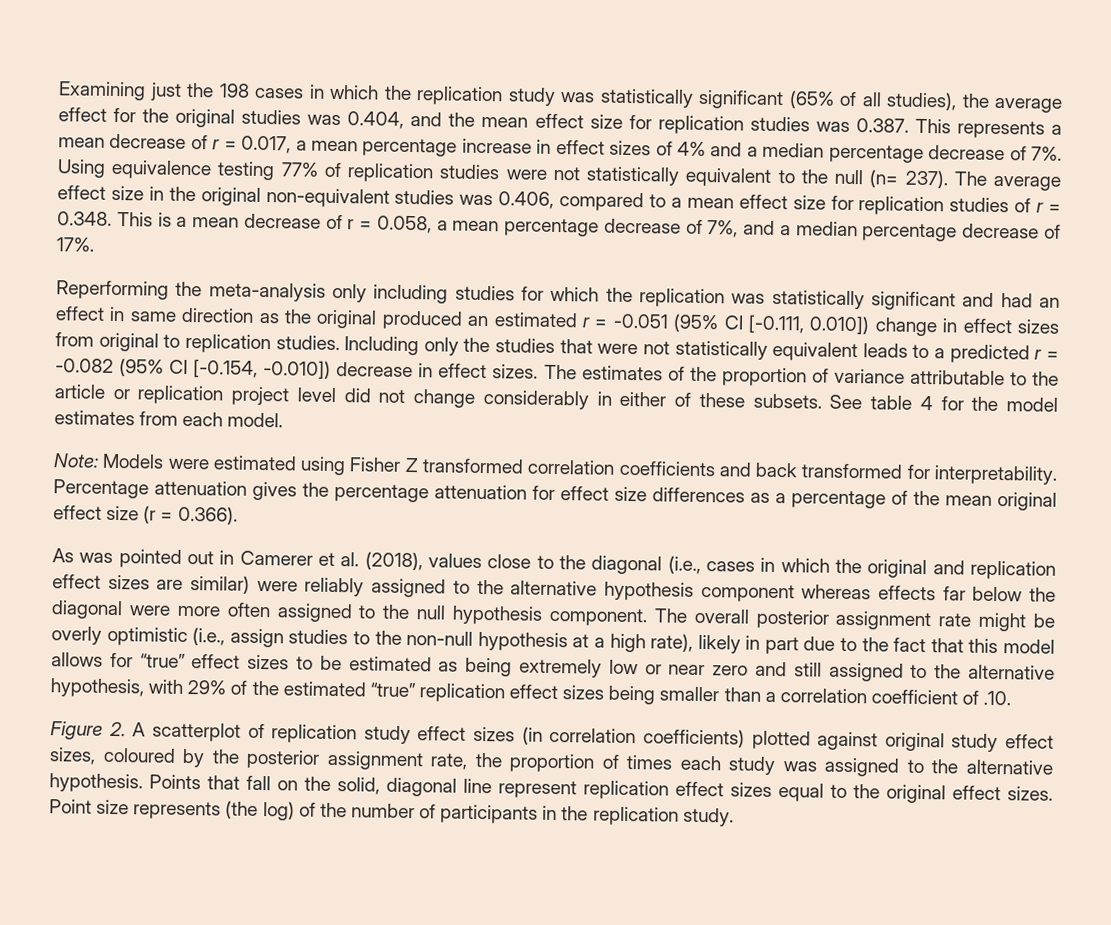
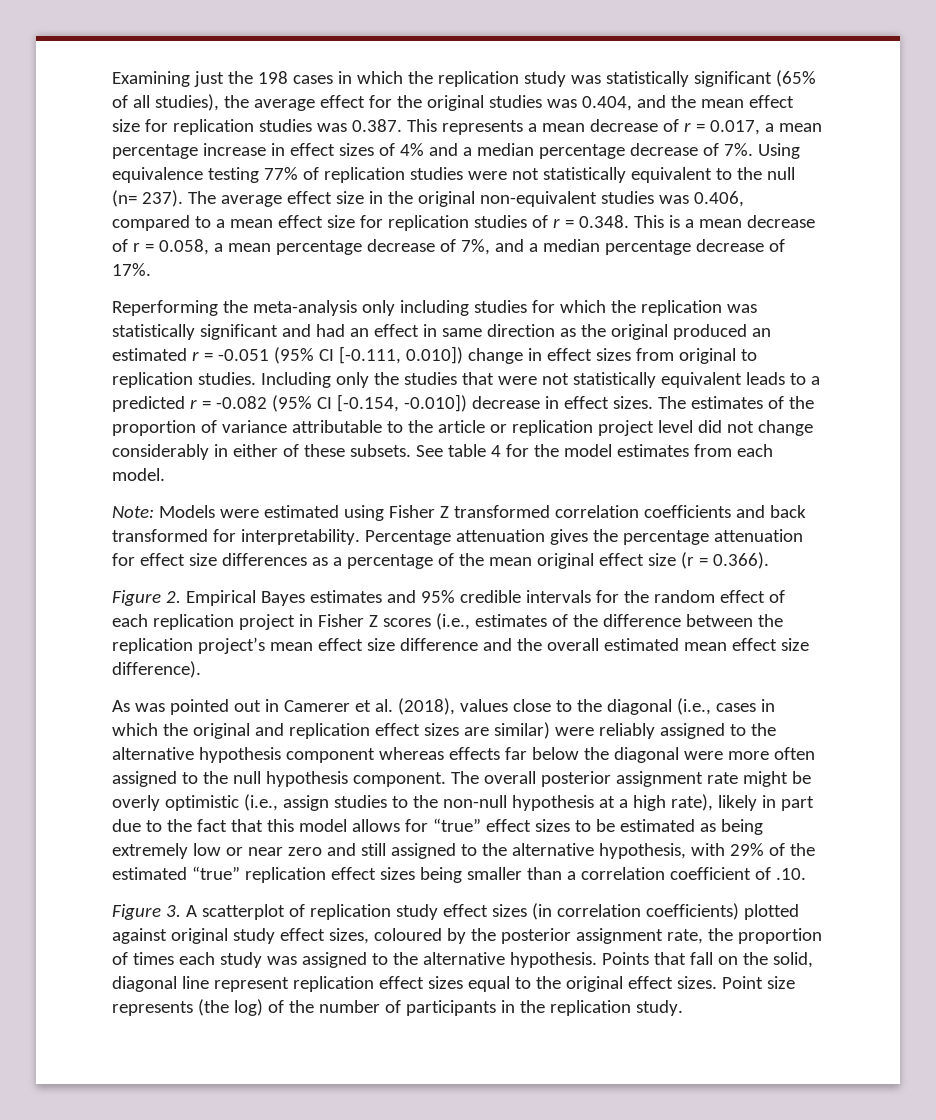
(238, 515) none -> [112,590,785,606] [112,613,783,630] [112,637,809,654] [112,661,201,678] // Figure 2. Empirical Bayes estimates and 95% credible intervals for the random effect of each replication project in Fisher Z scores (i.e., estimates of the difference between the replication project’s mean effect size difference and the overall estimated mean effect size difference).
[108,721,126,737] 2. -> [165,905,181,917] 3.

